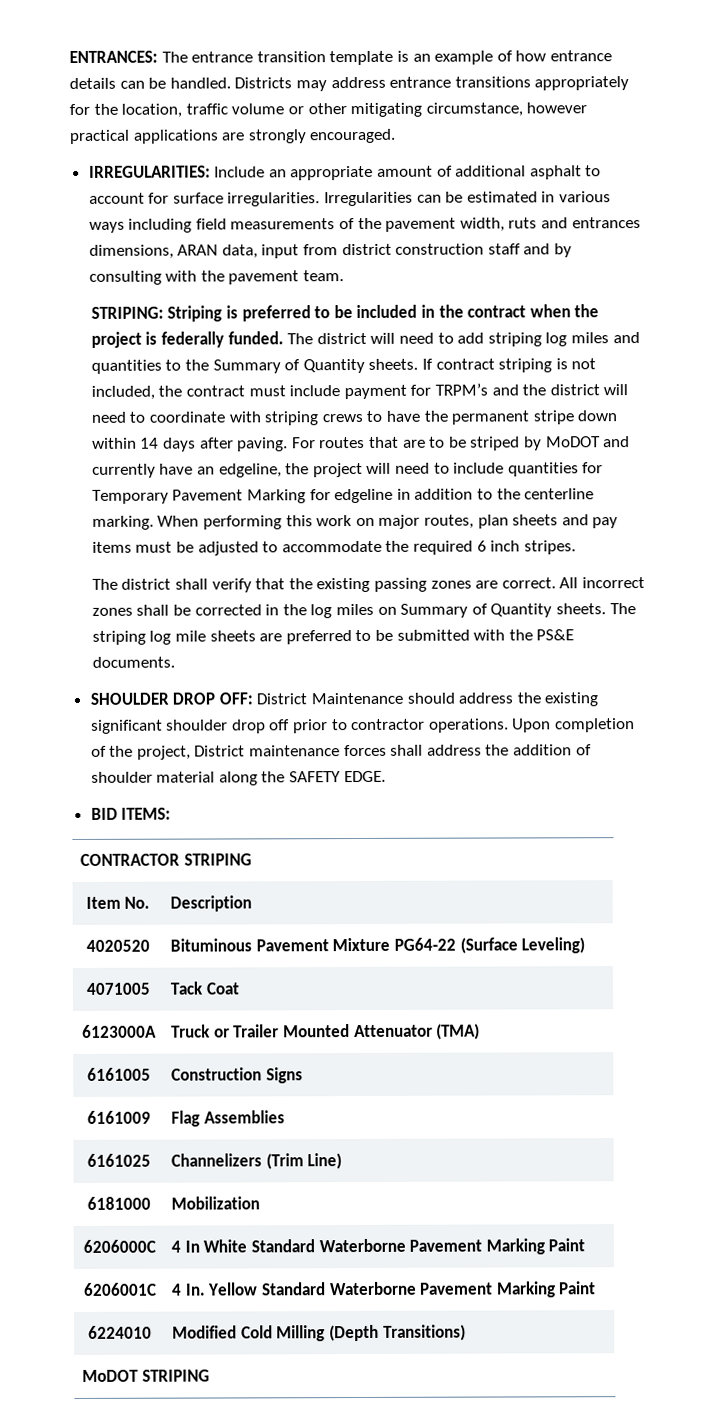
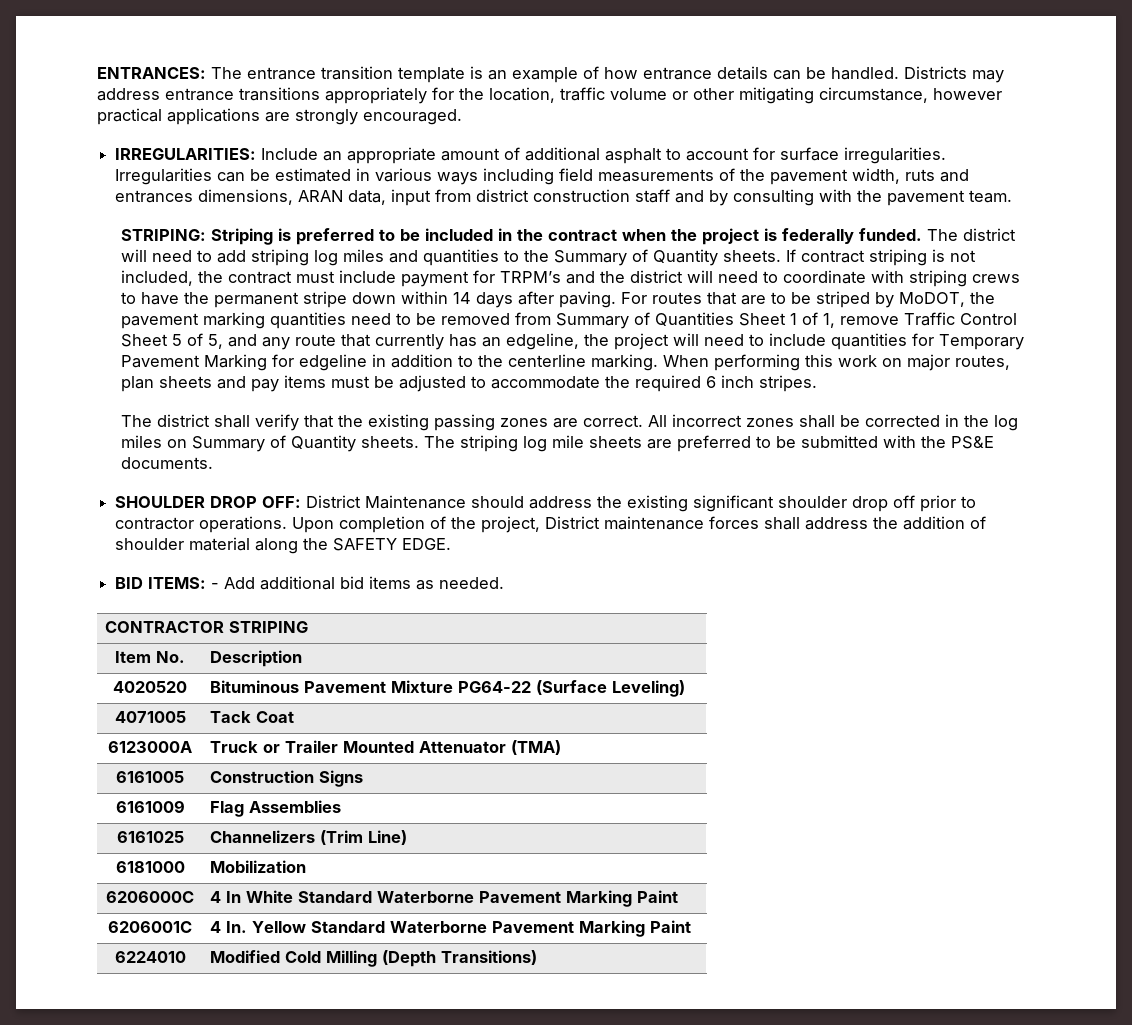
[545,436,631,448] [91,463,194,478] MoDOT and currently have -> [898,292,995,307] [120,312,1017,329] [120,333,477,350] MoDOT, the pavement marking quantities need to be removed from Summary of Quantities Sheet 1 of 1, remove Traffic Control Sheet 5 of 5, and any route that currently has
(172, 813) none -> [211,576,505,590] - Add additional bid items as needed.
[82,1369,210,1382] // MoDOT STRIPING -> (538, 957) none

